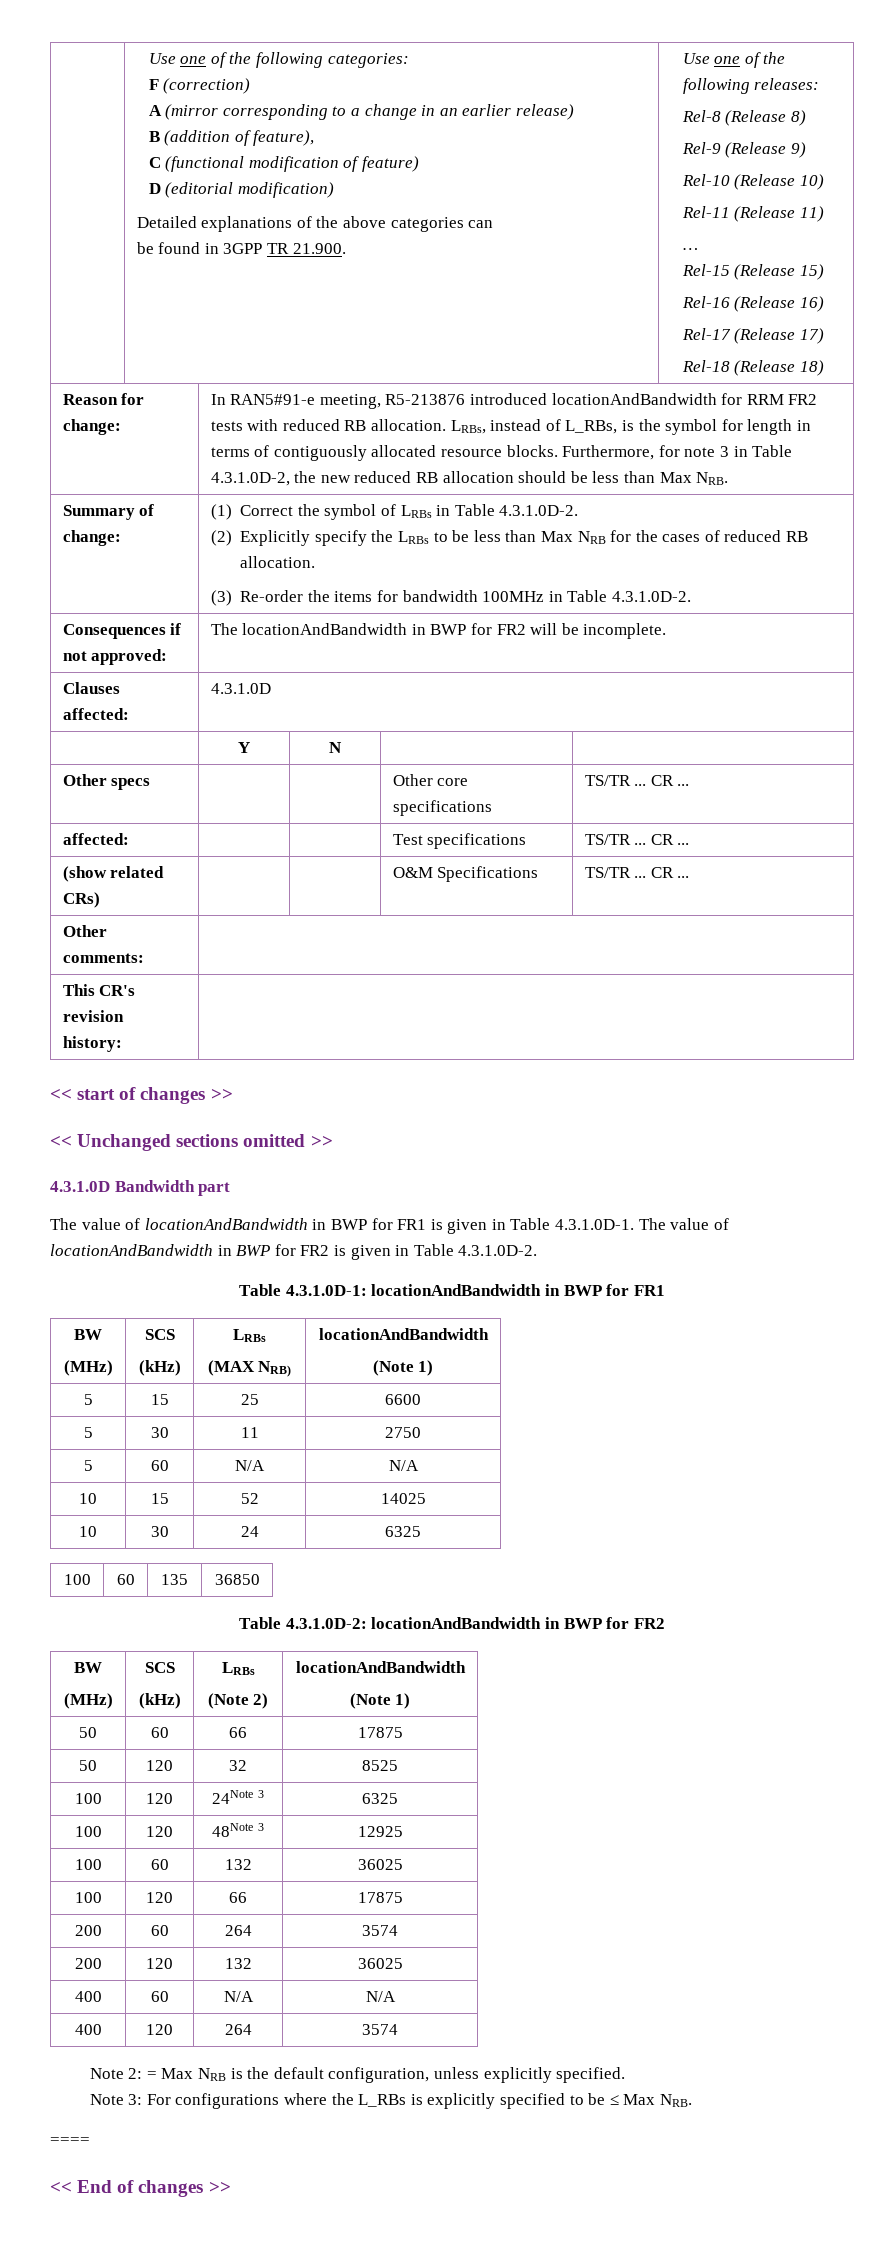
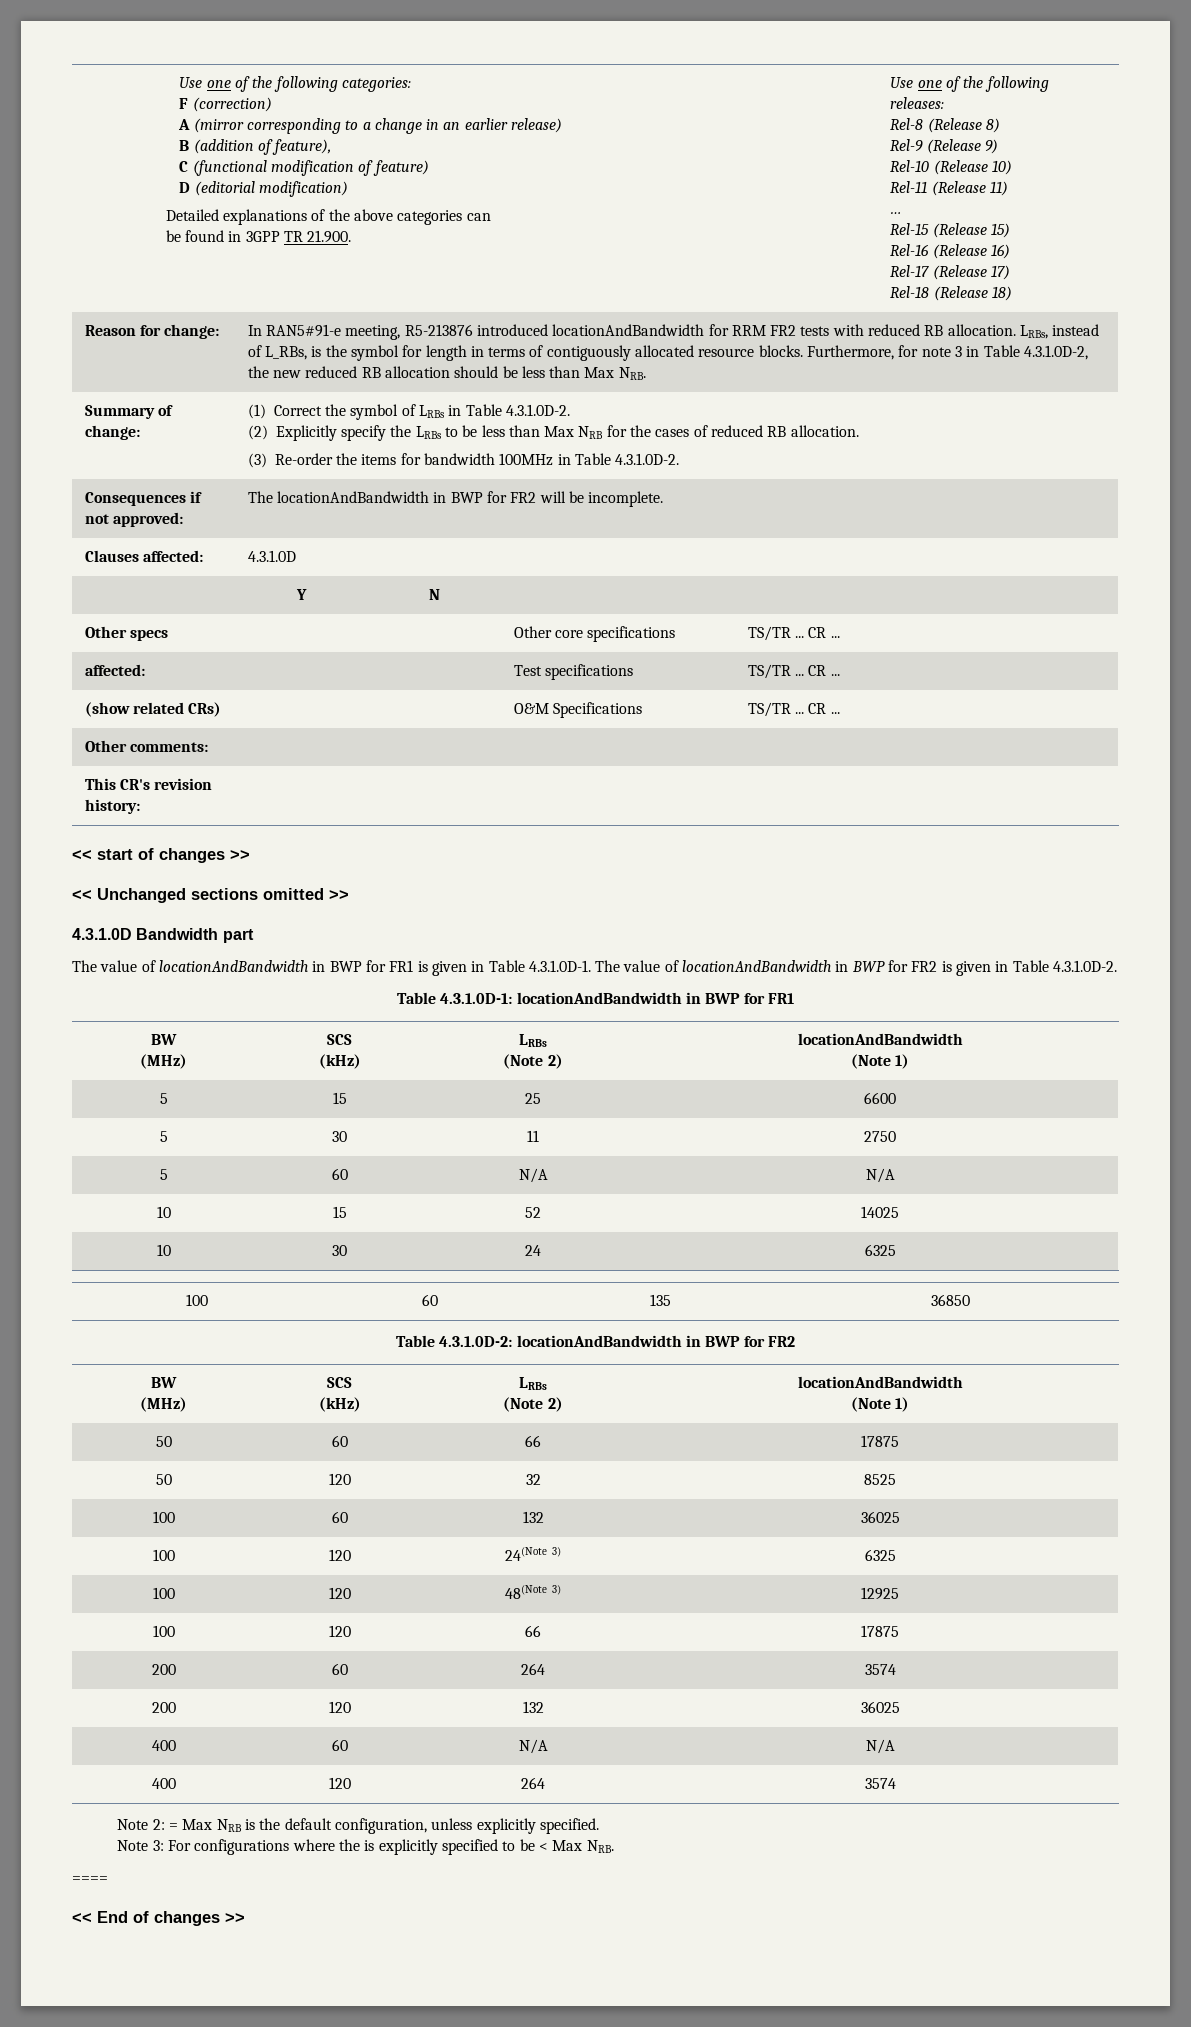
[207,1360,292,1377] (MAX NRB) -> [503,1054,563,1069] (Note 2)
[74,1793,102,1804] [146,1793,173,1804] [212,1790,264,1804] // 100 | 120 | 24Note 3 -> [152,1511,175,1523] [331,1511,348,1523] [522,1511,544,1523] [860,1511,900,1523] [152,1549,175,1561] [328,1549,351,1561] [505,1547,561,1561] // 100 | 60 | 132 | 36025 // 100 | 120 | 24(Note 3)
[212,1823,264,1837] 48Note 3 -> [505,1585,561,1599] 48(Note 3)
[74,1859,102,1870] [150,1859,169,1870] [224,1859,252,1870] [357,1859,403,1870] // 100 | 60 | 132 | 36025 -> (899, 1593) none
[358,2094,407,2107] L_RBs -> (361, 1845) none
[609,2095,619,2105] ≤ -> [538,1843,548,1851] <

